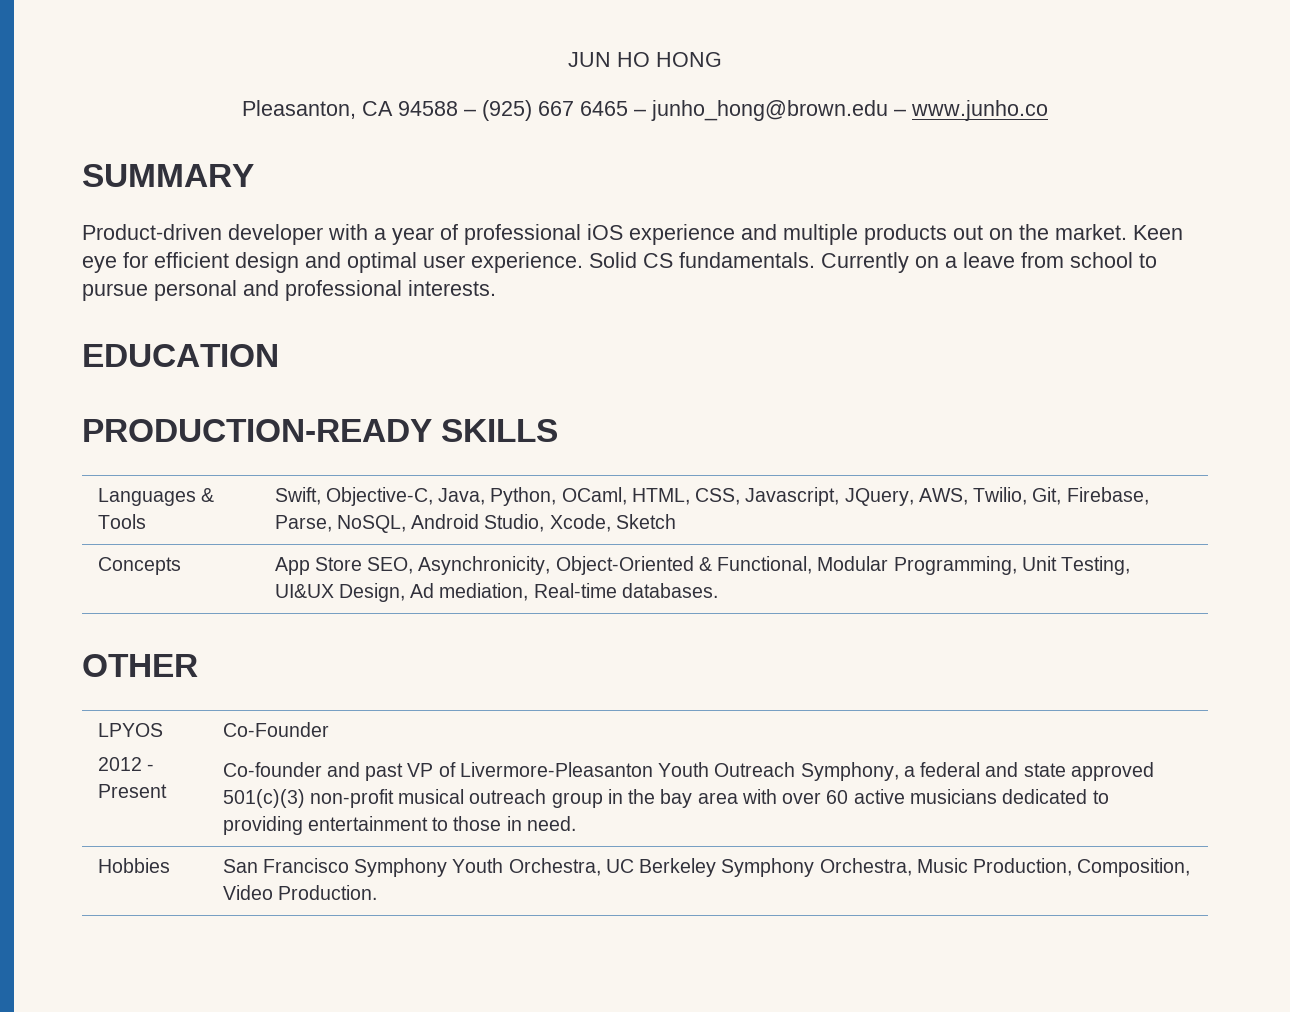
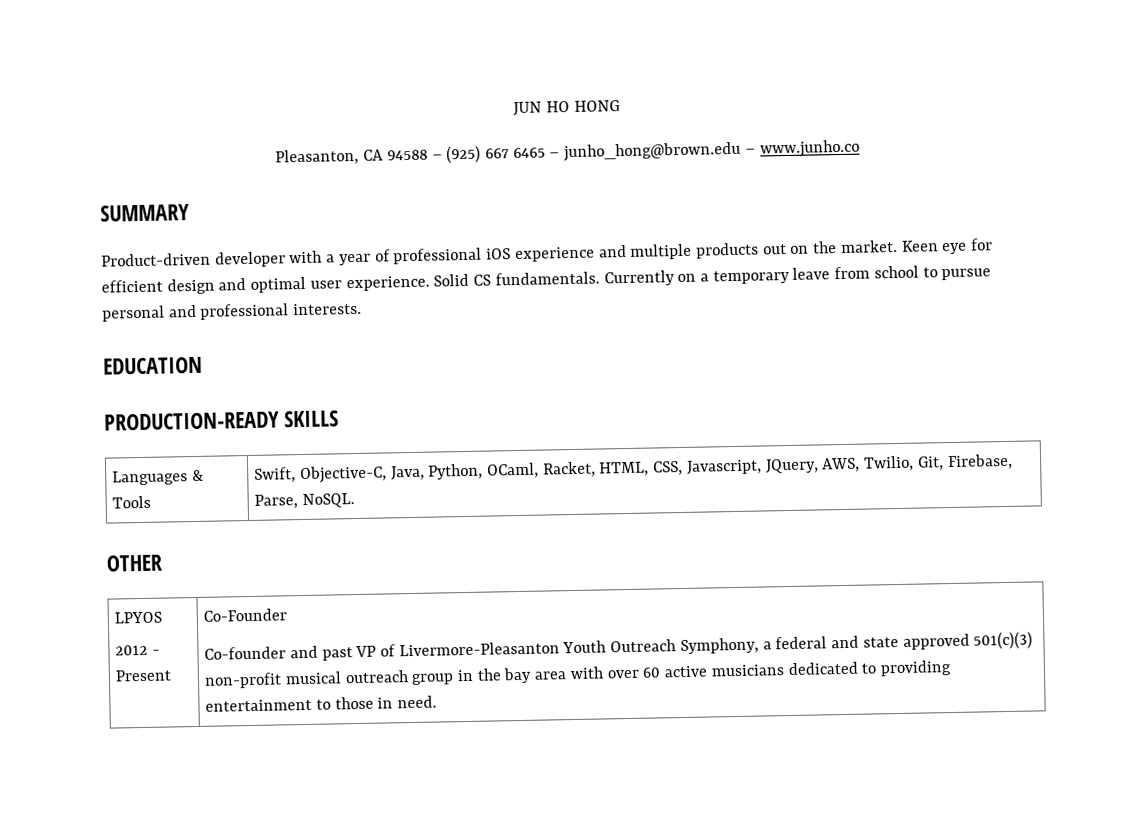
(957, 262) none -> [712,269,790,285] temporary
(627, 496) none -> [542,461,596,478] Racket,
[336,514,676,533] [97,557,181,575] [274,556,1131,575] [274,583,718,602] NoSQL, Android Studio, Xcode, Sketch // Concepts | App Store SEO, Asynchronicity, Object-Oriented & Functional, Modular Programming, Unit Testing, UI&UX Design, Ad mediation, Real-time databases. -> [301,493,355,509] NoSQL.
[97,858,170,873] [222,858,1191,877] [222,885,377,900] // Hobbies | San Francisco Symphony Youth Orchestra, UC Berkeley Symphony Orchestra, Music Production, Composition, Video Production. -> (438, 702) none

